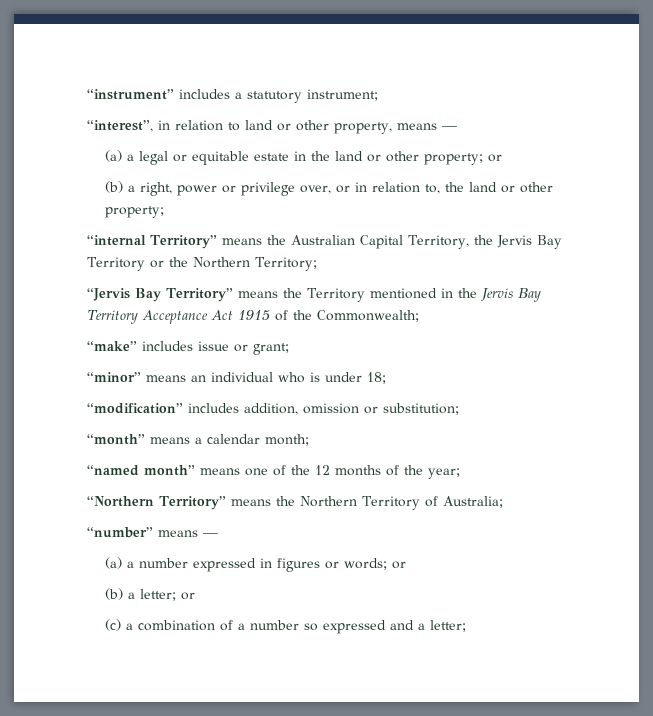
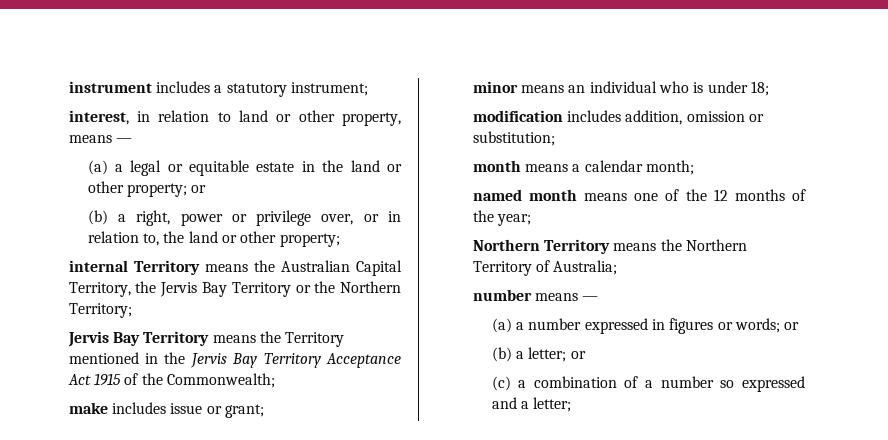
[86,89,174,100] “instrument” -> [68,81,152,93] instrument
[86,120,153,132] “interest”, -> [68,110,129,125] interest,
[86,235,217,249] “internal Territory” -> [68,260,200,275] internal Territory
[86,288,233,302] “Jervis Bay Territory” -> [67,331,210,347] Jervis Bay Territory
[86,341,137,351] “make” -> [68,402,108,414] make
[86,372,141,382] “minor” -> [472,81,518,93] minor
[86,403,183,414] “modification” -> [472,110,563,122] modification
[86,434,145,445] “month” -> [472,160,521,172] month
[86,465,195,476] “named month” -> [472,189,577,201] named month
[86,496,226,510] “Northern Territory” -> [472,239,611,254] Northern Territory
[86,527,153,538] “number” -> [472,289,532,301] number

